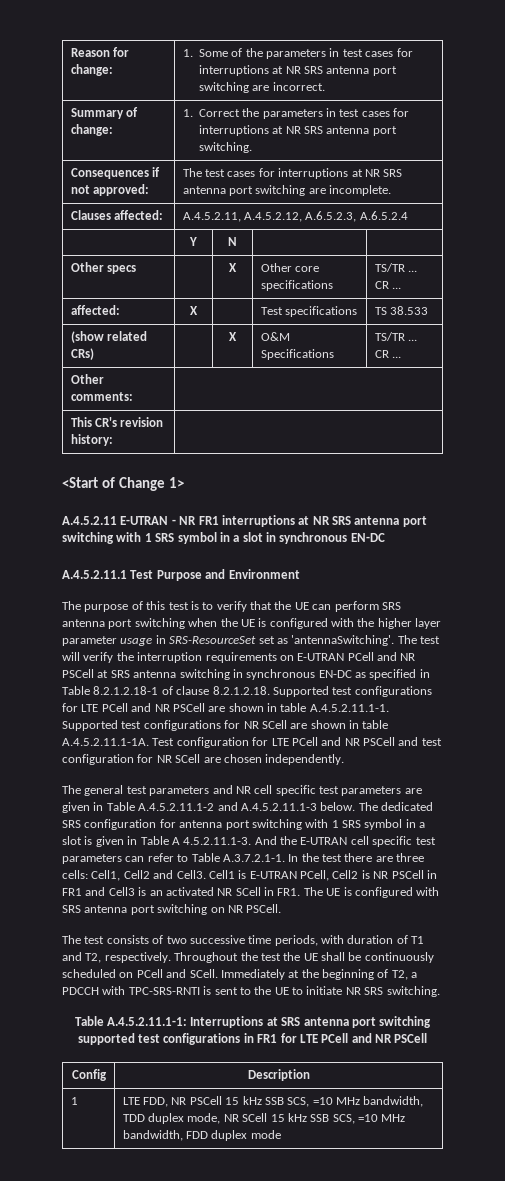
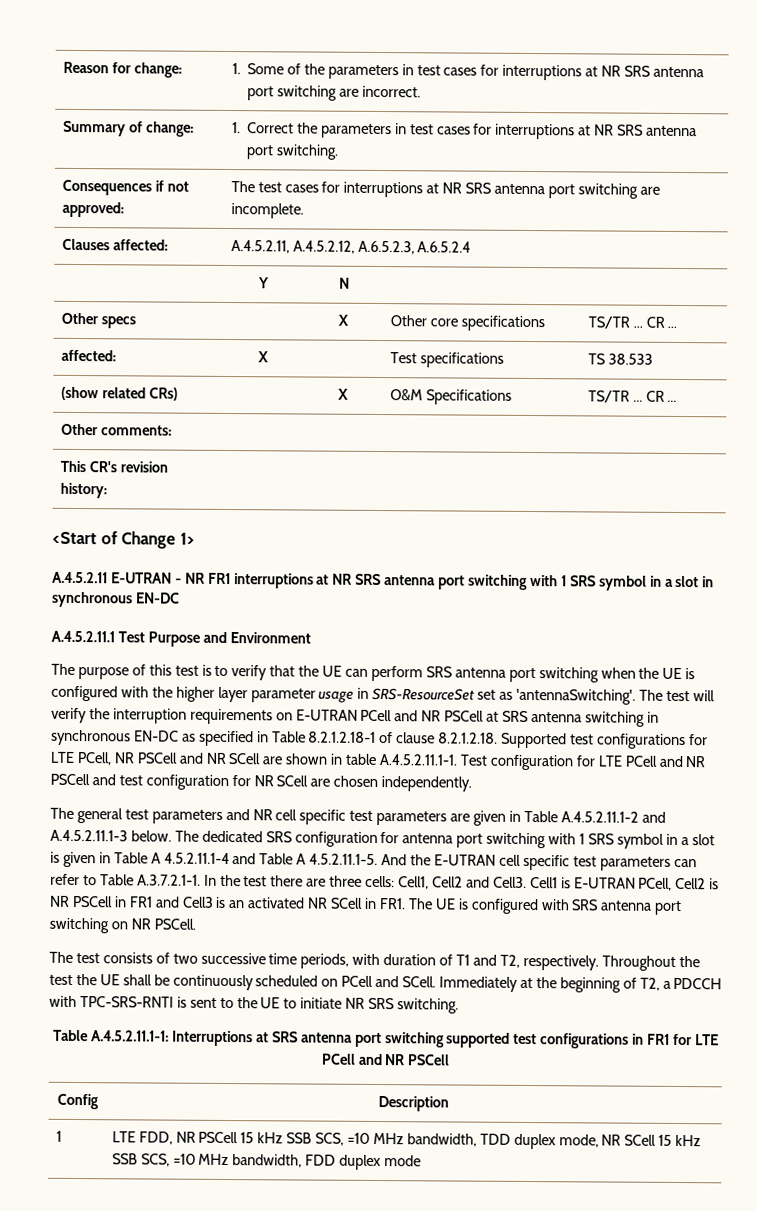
[101,703,389,712] [62,720,241,731] PCell and NR PSCell are shown in table A.4.5.2.11.1-1. Supported test configurations for -> [76,752,204,766] PCell, NR PSCell and
[62,738,149,746] A.4.5.2.11.1-1A. -> [379,754,459,766] A.4.5.2.11.1-1.
[183,837,252,845] 4.5.2.11.1-3. -> [163,852,379,866] 4.5.2.11.1-4 and Table A 4.5.2.11.1-5.

